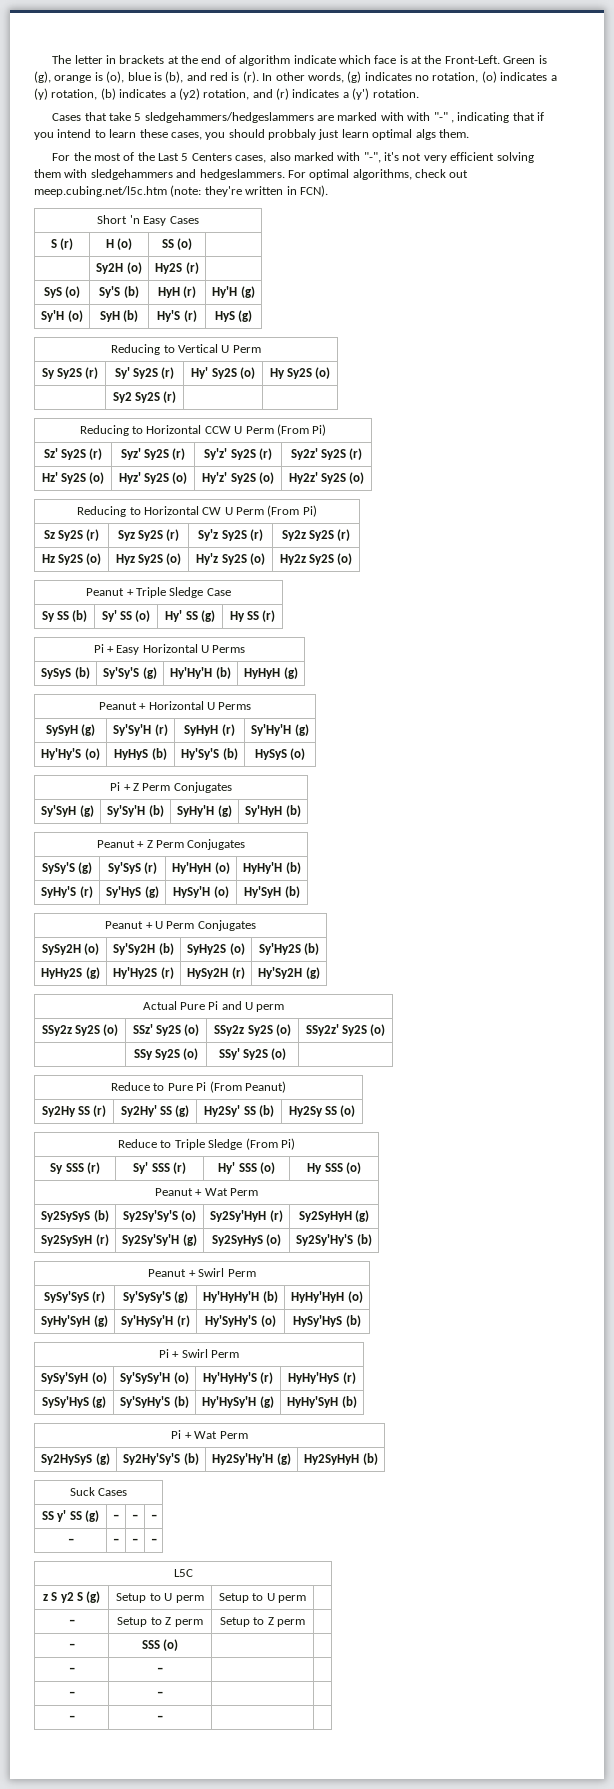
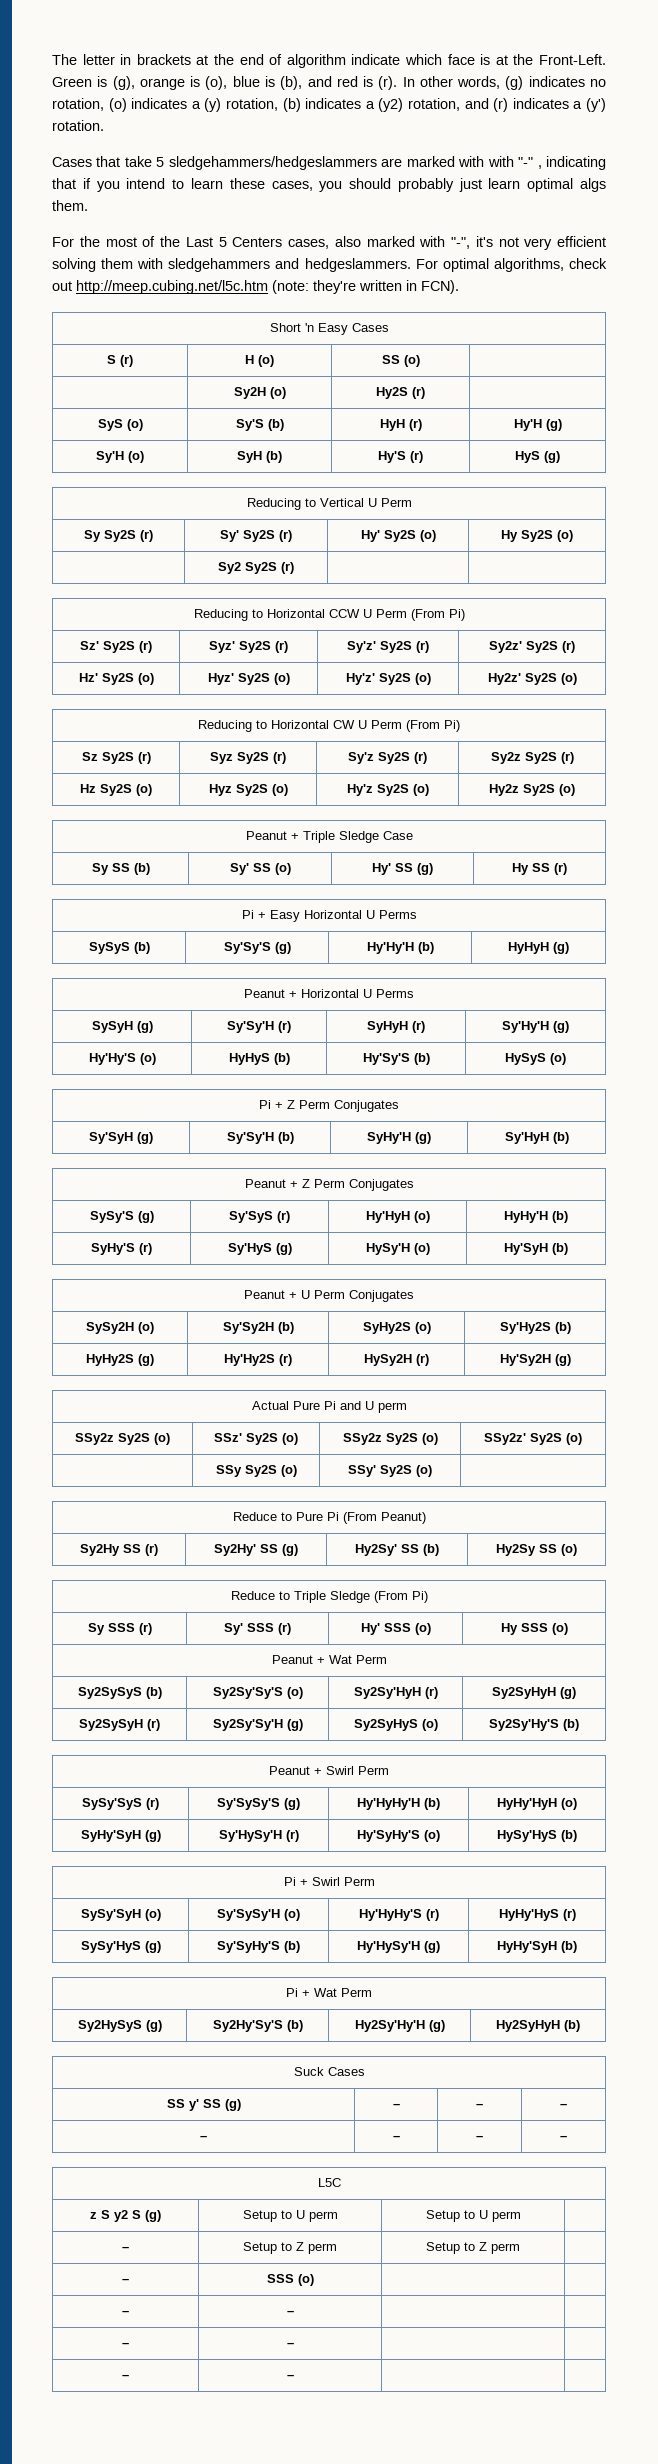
[268,129,316,140] probbaly -> [397,178,454,192] probably
[34,186,167,197] meep.cubing.net/l5c.htm -> [76,280,268,294] http://meep.cubing.net/l5c.htm

